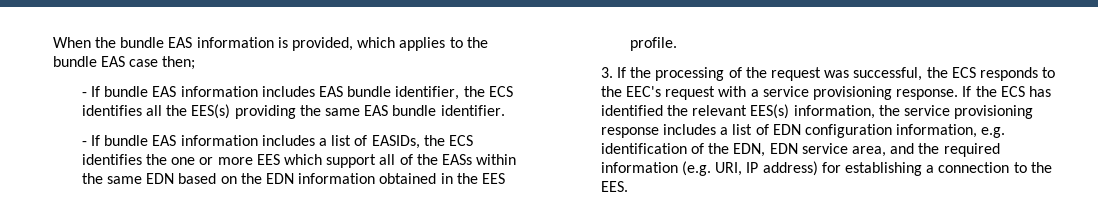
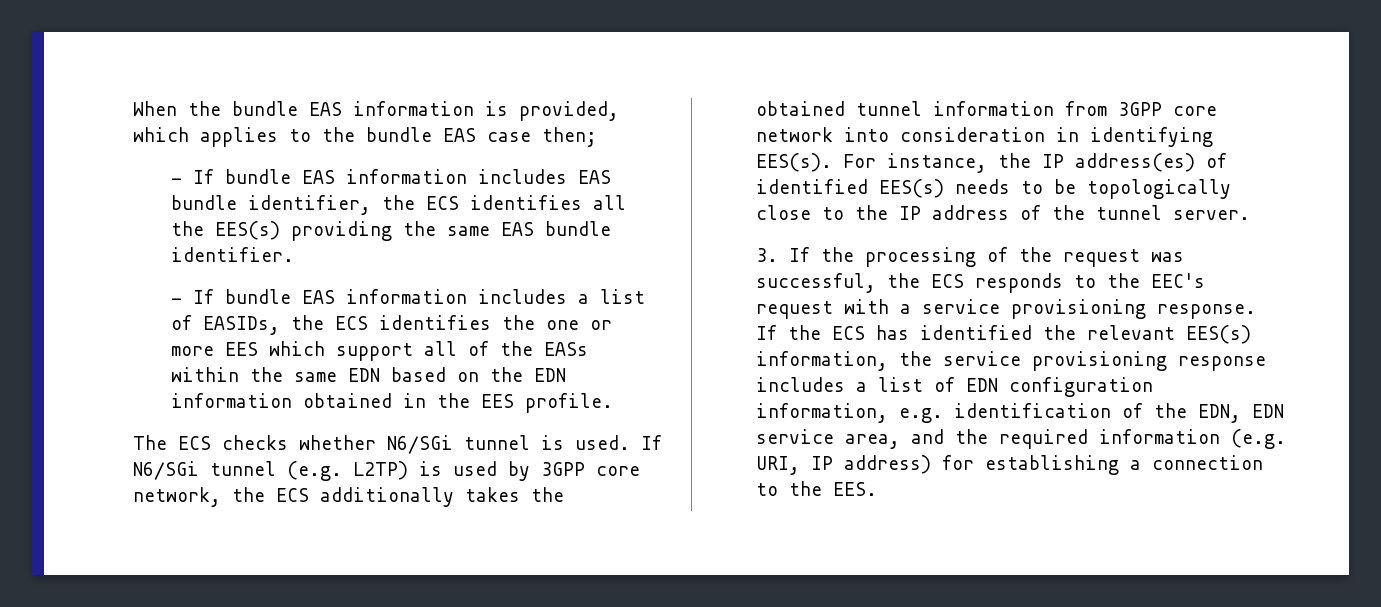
(677, 44) none -> [132,435,662,454] [132,461,640,481] [132,487,564,507] [755,101,1217,116] [755,127,1213,147] [755,153,1227,173] [755,179,1231,199] [755,205,1250,220] // The ECS checks whether N6/SGi tunnel is used. If N6/SGi tunnel (e.g. L2TP) is used by 3GPP core network, the ECS additionally takes the obtained tunnel information from 3GPP core network into consideration in identifying EES(s). For instance, the IP address(es) of identified EES(s) needs to be topologically close to the IP address of the tunnel server.

